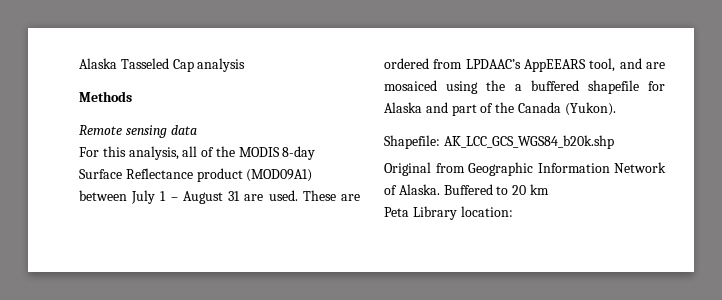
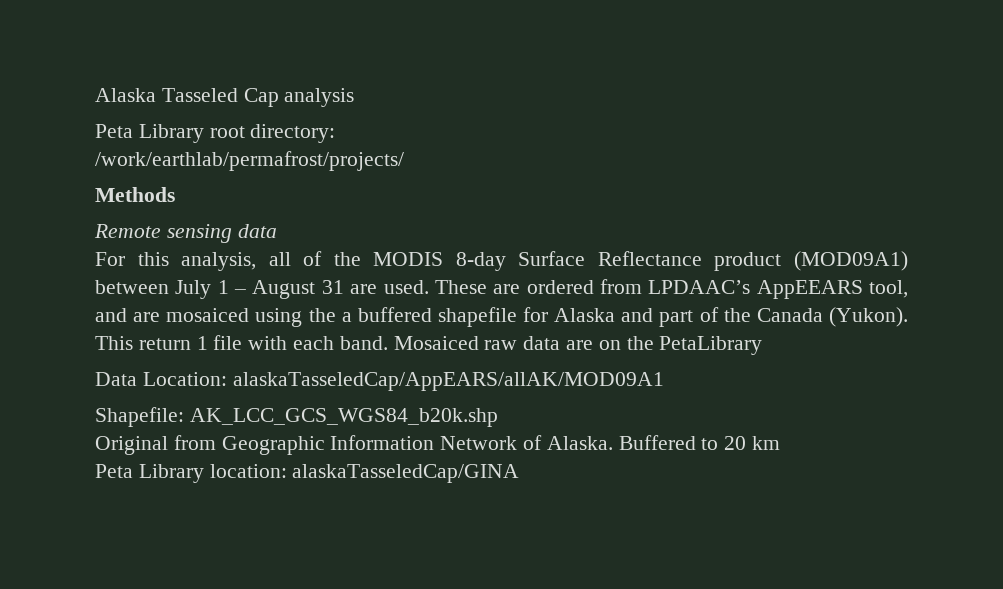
(246, 65) none -> [95,124,336,143] [95,151,404,171] // Peta Library root directory: // /work/earthlab/permafrost/projects/
(616, 109) none -> [95,335,763,355] [95,372,664,391] This return 1 file with each band. Mosaiced raw data are on the PetaLibrary // Data Location: alaskaTasseledCap/AppEARS/allAK/MOD09A1
(513, 211) none -> [292,464,520,483] alaskaTasseledCap/GINA

